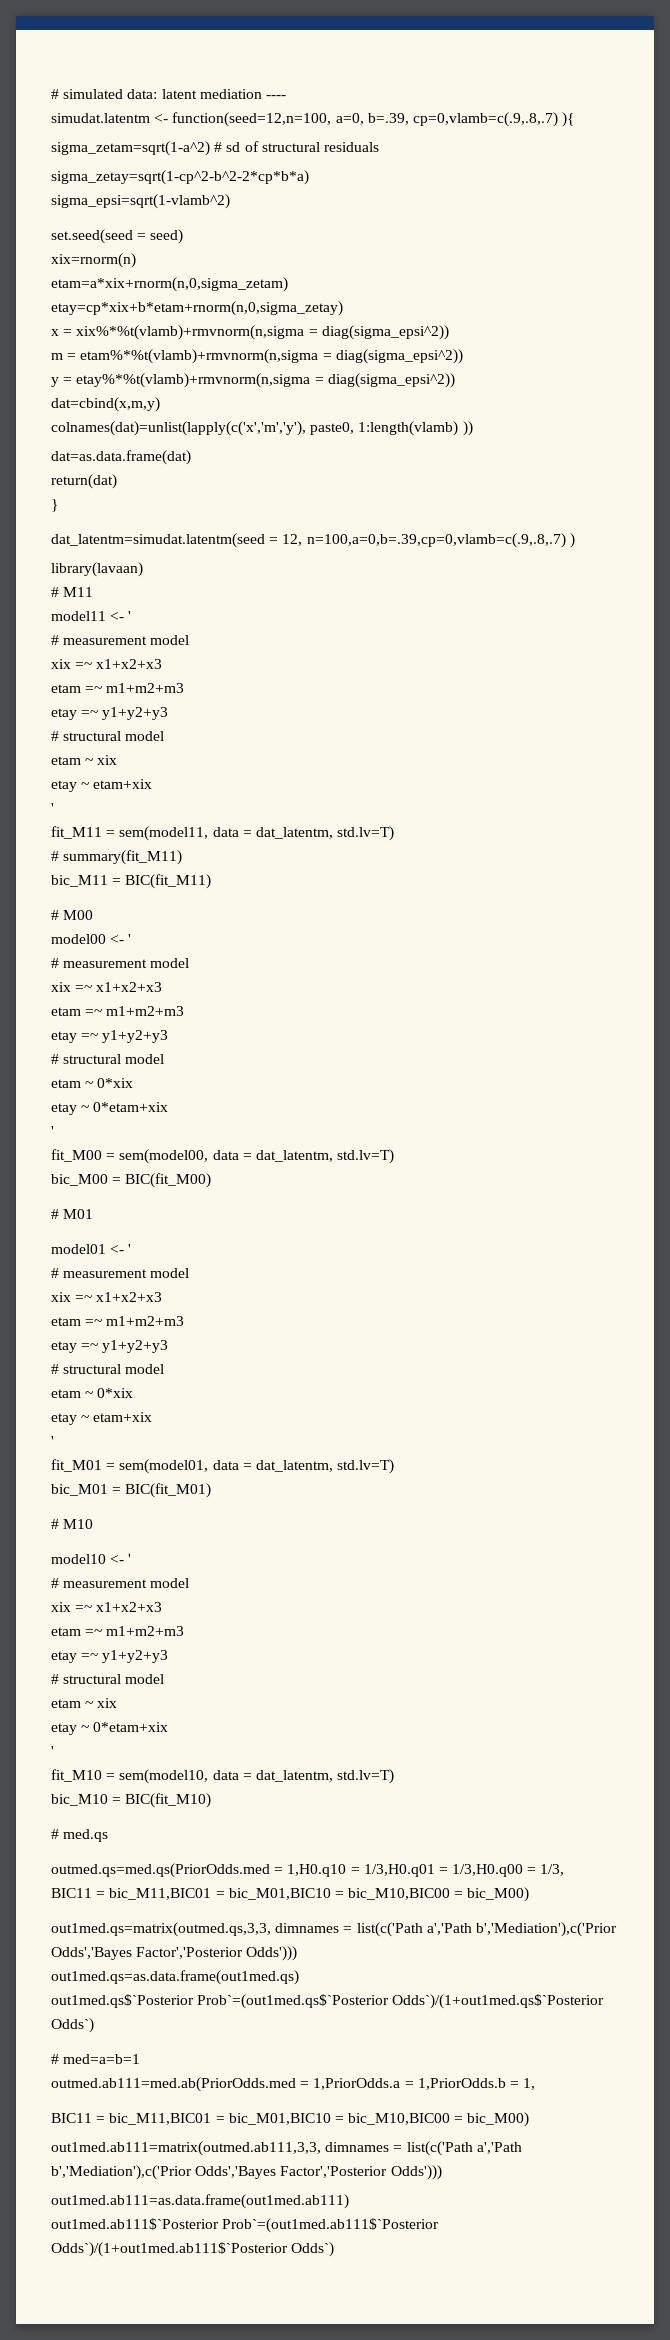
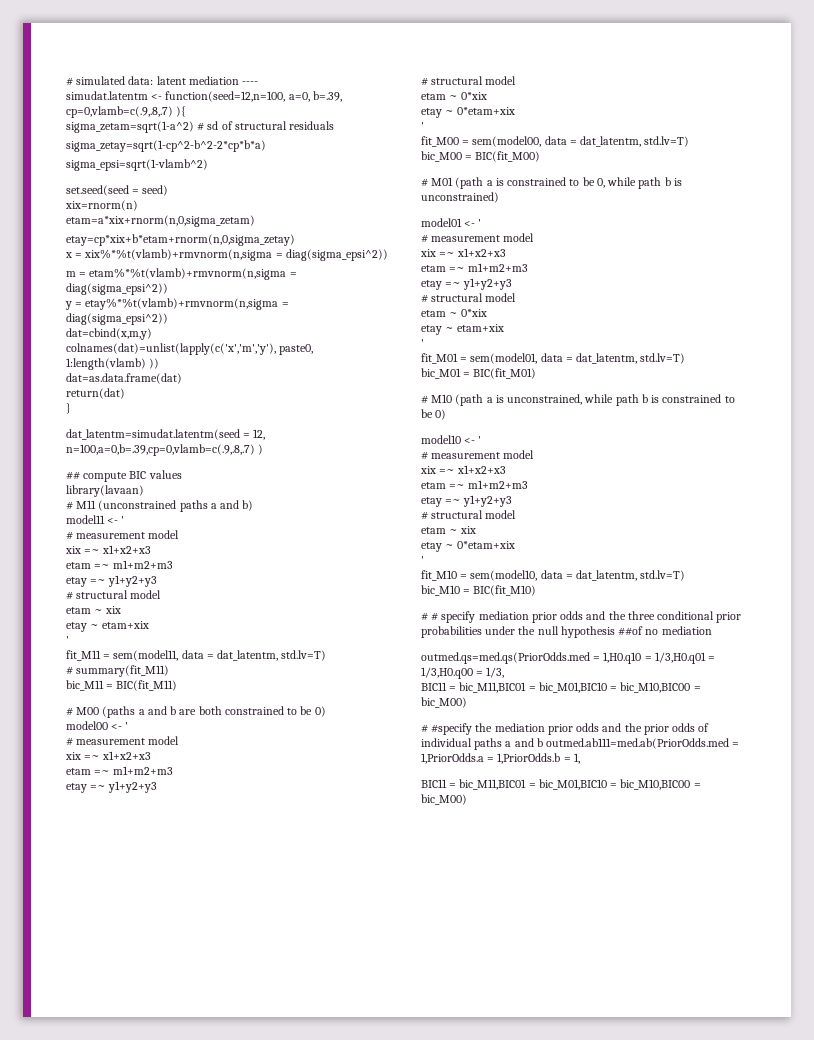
(575, 540) none -> [66,470,182,482] // ## compute BIC values
(94, 592) none -> [98,500,254,512] (unconstrained paths a and b)
(94, 915) none -> [102,706,326,718] (paths a and b are both constrained to be 0)
(94, 1214) none -> [455,177,682,189] [421,192,499,203] (path a is constrained to be 0, while path b is unconstrained)
(94, 1524) none -> [455,394,735,406] [421,409,447,420] (path a is unconstrained, while path b is constrained to be 0)
[63,1829,109,1842] med.qs -> [431,611,742,623] [421,626,712,638] # specify mediation prior odds and the three conditional prior probabilities under the null hypothesis ##of no mediation
[51,1922,617,1937] [51,1946,298,1961] [51,1970,299,1985] [51,1994,605,2009] [51,2018,94,2033] [51,2054,141,2064] out1med.qs=matrix(outmed.qs,3,3, dimnames = list(c('Path a','Path b','Mediation'),c('Prior Odds','Bayes Factor','Posterior Odds'))) // out1med.qs=as.data.frame(out1med.qs) // out1med.qs$`Posterior Prob`=(out1med.qs$`Posterior Odds`)/(1+out1med.qs$`Posterior Odds`) // # med=a=b=1 // -> [421,723,710,735] [421,738,543,750] # #specify the mediation prior odds and the prior odds of individual paths a and b
[51,2141,522,2156] [51,2165,442,2180] [51,2194,349,2209] [51,2218,440,2233] [51,2242,335,2257] // out1med.ab111=matrix(outmed.ab111,3,3, dimnames = list(c('Path a','Path b','Mediation'),c('Prior Odds','Bayes Factor','Posterior Odds'))) // out1med.ab111=as.data.frame(out1med.ab111) // out1med.ab111$`Posterior Prob`=(out1med.ab111$`Posterior Odds`)/(1+out1med.ab111$`Posterior Odds`) -> (467, 799) none

